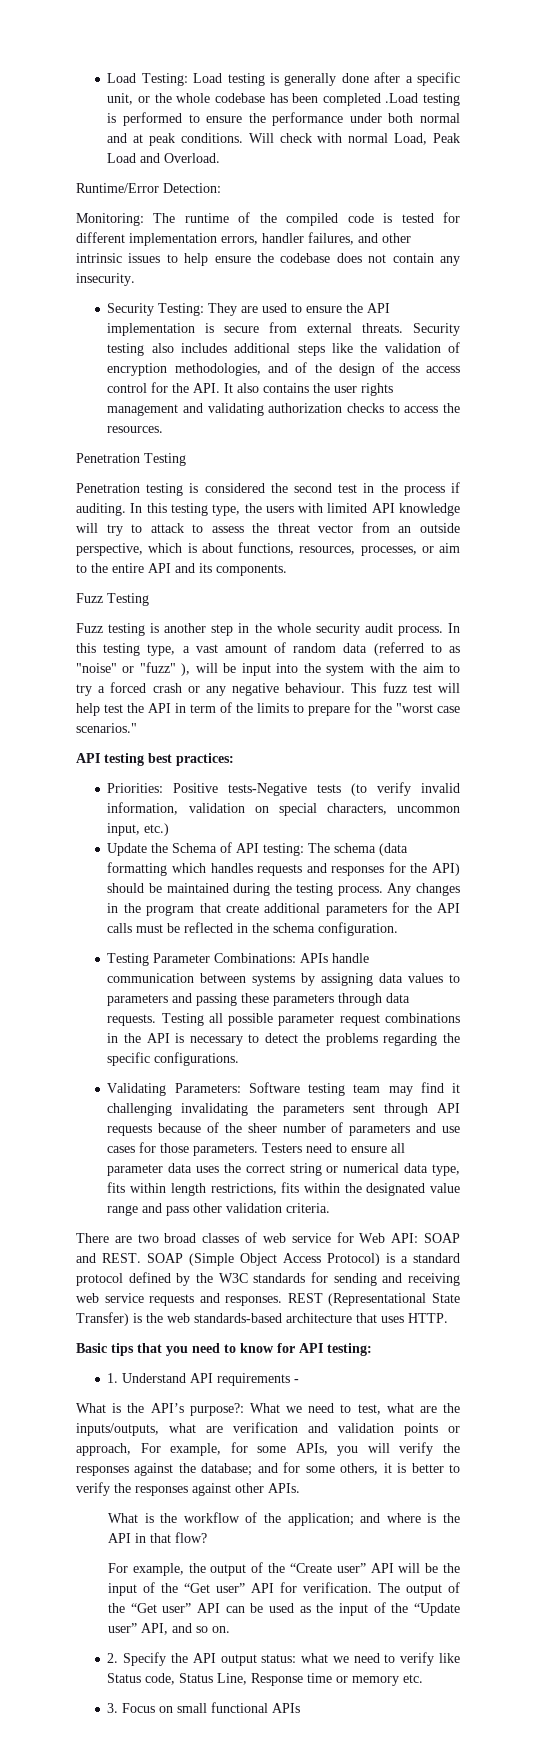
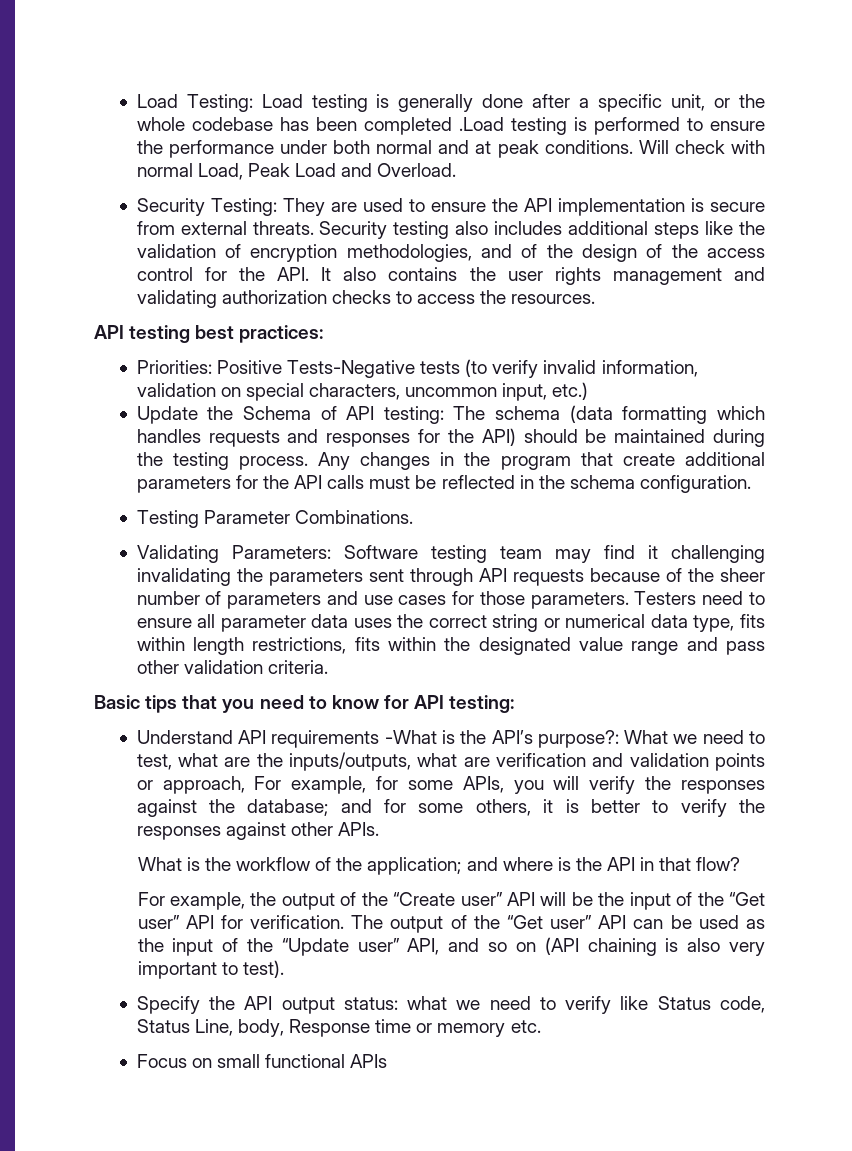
[76,183,221,193] [76,212,461,226] [76,232,411,246] [76,253,460,266] [76,273,135,286] // Runtime/Error Detection: // Monitoring: The runtime of the compiled code is tested for different implementation errors, handler failures, and other intrinsic issues to help ensure the codebase does not contain any insecurity. -> (457, 170) none
[76,453,186,466] [76,482,460,496] [76,503,461,516] [76,522,461,536] [76,542,460,556] [76,563,287,576] [76,593,149,606] [76,623,460,636] [76,642,461,656] [76,662,460,676] [76,682,460,696] [76,702,460,716] [76,723,137,733] // Penetration Testing // Penetration testing is considered the second test in the process if auditing. In this testing type, the users with limited API knowledge will try to attack to assess the threat vector from an outside perspective, which is about functions, resources, processes, or aim to the entire API and its components. // Fuzz Testing // Fuzz testing is another step in the whole security audit process. In this testing type, a vast amount of random data (referred to as "noise" or "fuzz" ), will be input into the system with the aim to try a forced crash or any negative behaviour. This fuzz test will help test the API in term of the limits to prepare for the "worst case scenarios." -> (596, 299) none
[228,783,308,796] tests-Negative -> [286,360,415,378] Tests-Negative
[214,953,370,963] [107,973,460,986] [107,993,411,1006] [107,1013,460,1026] [107,1033,460,1046] [107,1052,240,1066] Combinations: APIs handle communication between systems by assigning data values to parameters and passing these parameters through data requests. Testing all possible parameter request combinations in the API is necessary to detect the problems regarding the specific configurations. -> [294,510,413,524] Combinations.
[76,1232,460,1243] [76,1253,460,1266] [76,1272,460,1286] [76,1293,460,1306] [76,1312,448,1326] // There are two broad classes of web service for Web API: SOAP and REST. SOAP (Simple Object Access Protocol) is a standard protocol defined by the W3C standards for sending and receiving web service requests and responses. REST (Representational State Transfer) is the web standards-based architecture that uses HTTP. -> (328, 667) none
[107,1373,119,1383] 1. -> (515, 704) none
[294,1379,300,1383] [76,1403,106,1413] - // What -> [384,730,437,744] -What
[211,1626,230,1633] [107,1653,119,1663] on. // 2. -> [515,937,766,956] [137,960,284,979] on (API chaining is also very important to test). //
(248, 1679) none -> [237,1019,284,1037] body,
[107,1703,119,1713] 3. -> (541, 1026) none

